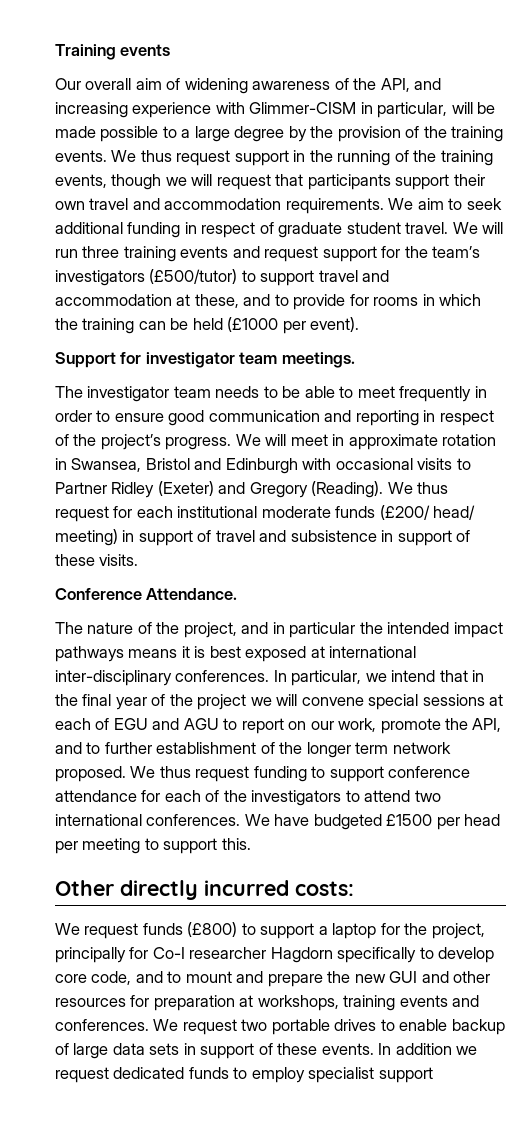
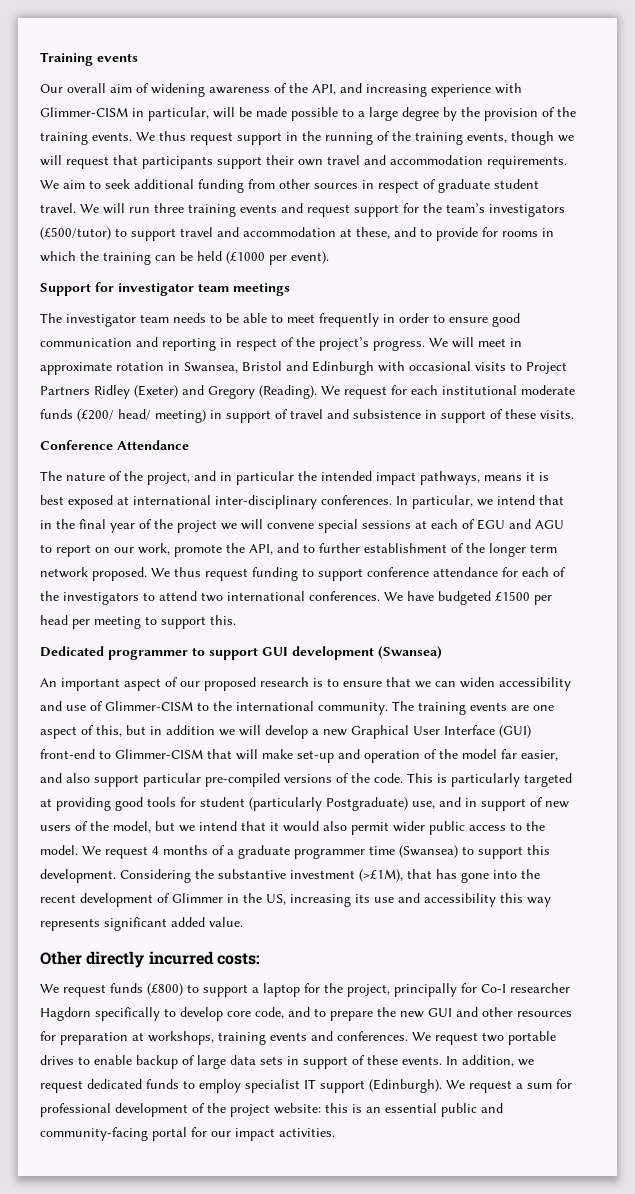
(181, 230) none -> [248,179,358,189] from other sources
[281,352,355,368] meetings. -> [233,283,290,296] meetings
[55,482,107,494] Partner -> [526,362,567,374] [40,386,90,395] Project Partners
[417,482,449,494] thus -> (340, 390) none
[146,588,238,600] Attendance. -> [117,440,189,450] Attendance
[55,646,124,662] pathways -> [420,471,480,485] pathways,
(251, 844) none -> [40,646,442,660] [40,677,571,691] [40,701,554,715] [40,725,531,739] [40,749,558,763] [40,773,572,787] [40,797,569,811] [40,821,545,835] [40,845,550,859] [40,869,540,883] [40,893,551,907] [40,917,243,931] // Dedicated programmer to support GUI development (Swansea) // An important aspect of our proposed research is to ensure that we can widen accessibility and use of Glimmer-CISM to the international community. The training events are one aspect of this, but in addition we will develop a new Graphical User Interface (GUI) front-end to Glimmer-CISM that will make set-up and operation of the model far easier, and also support particular pre-compiled versions of the code. This is particularly targeted at providing good tools for student (particularly Postgraduate) use, and in support of new users of the model, but we intend that it would also permit wider public access to the model. We request 4 months of a graduate programmer time (Swansea) to support this development. Considering the substantive investment (>£1M), that has gone into the recent development of Glimmer in the US, increasing its use and accessibility this way represents significant added value.
[185,971,264,983] mount and -> (326, 1012) none
[395,1043,452,1055] addition -> [462,1055,514,1067] addition,
[378,1067,433,1083] support -> [304,1079,572,1093] [40,1103,503,1117] [40,1127,335,1141] IT support (Edinburgh). We request a sum for professional development of the project website: this is an essential public and community-facing portal for our impact activities.

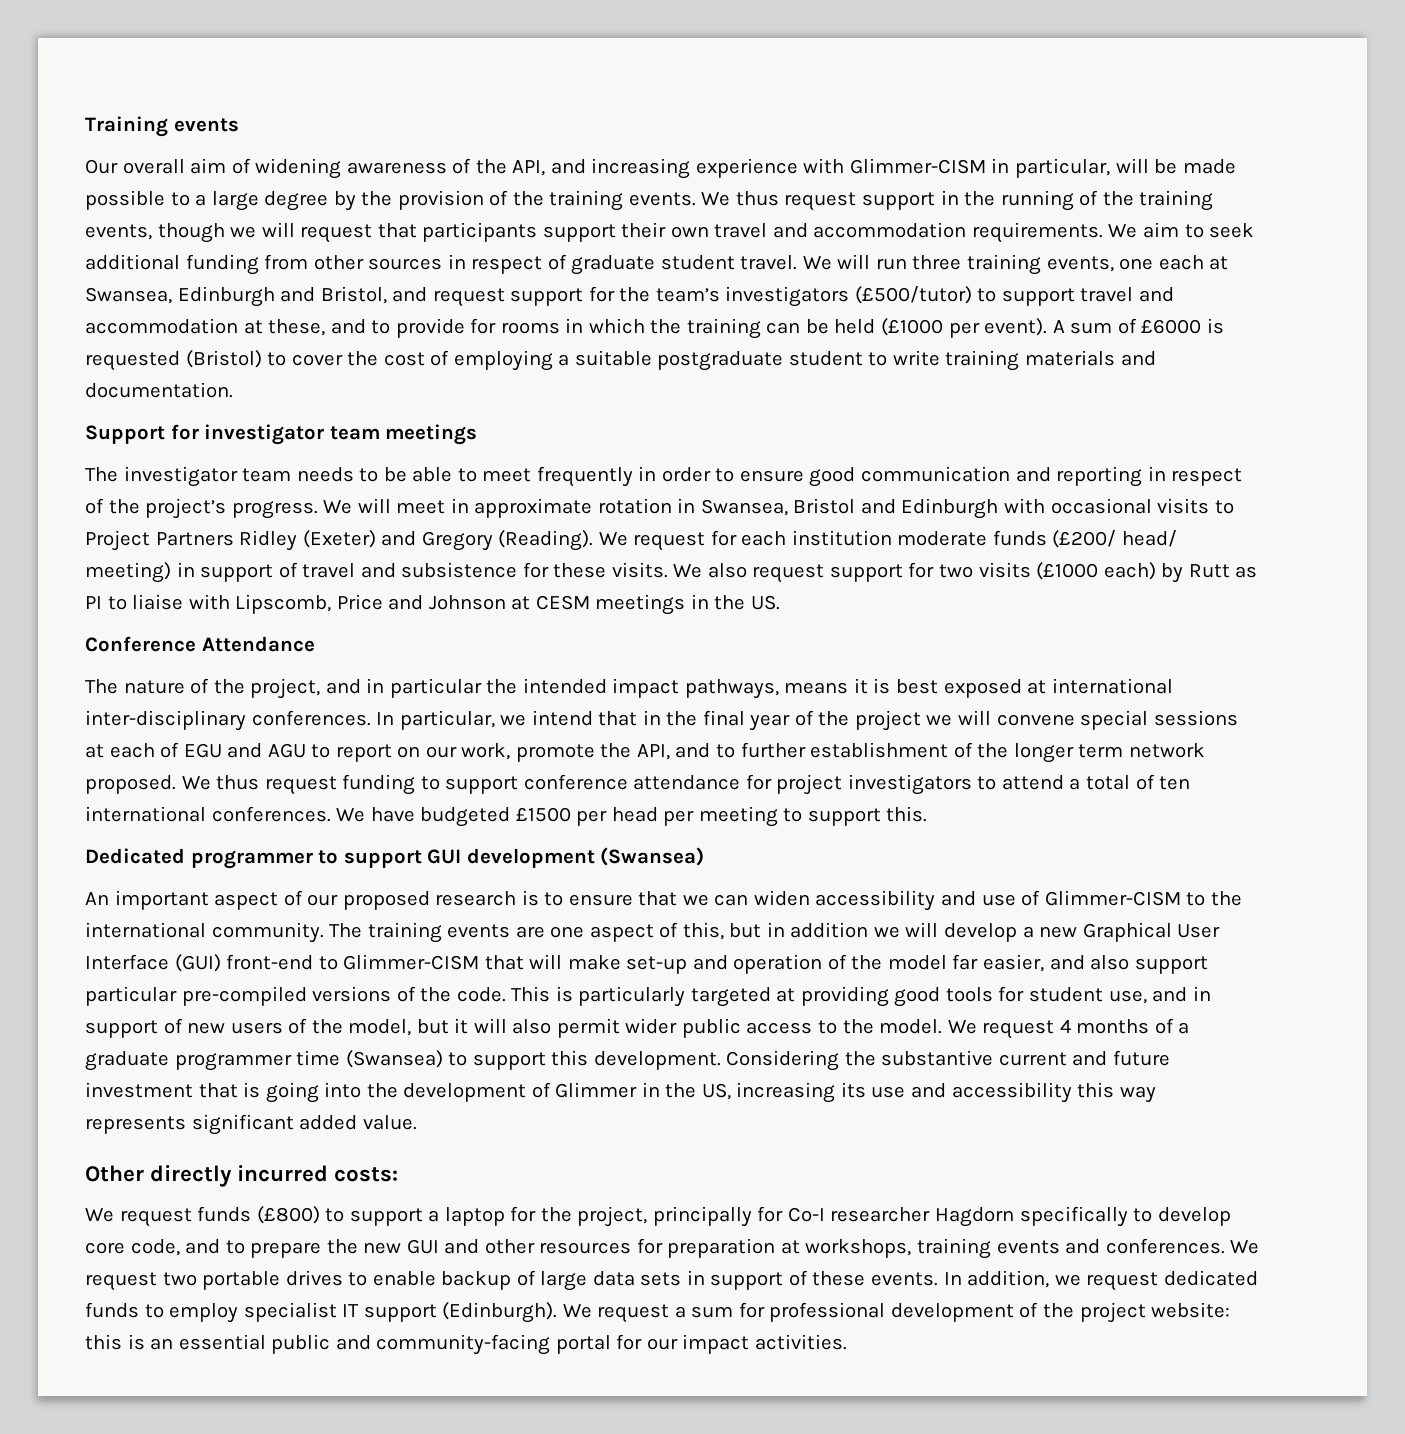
[240,204,277,213] events -> [1046,255,1229,272] [85,286,387,307] events, one each at Swansea, Edinburgh and Bristol,
(329, 257) none -> [1052,318,1224,334] [85,350,1156,371] [85,382,233,398] A sum of £6000 is requested (Bristol) to cover the cost of employing a suitable postgraduate student to write training materials and documentation.
[442,385,517,395] institutional -> [791,530,892,546] institution
[425,409,503,423] in support of -> [522,562,549,578] for
(574, 414) none -> [673,562,1258,583] [85,594,780,615] We also request support for two visits (£1000 each) by Rutt as PI to liaise with Lipscomb, Price and Johnson at CESM meetings in the US.
[522,567,566,577] [40,591,223,605] each of the investigators to attend two -> [776,774,1191,795] project investigators to attend a total of ten
[249,797,408,811] (particularly Postgraduate) -> (1104, 994) none
[179,821,319,832] we intend that it would -> [454,1018,507,1034] it will
[290,869,489,883] investment (>£1M), that has gone -> [998,1050,1170,1066] [85,1082,319,1103] current and future investment that is going
[40,894,76,903] recent -> (398, 1090) none

